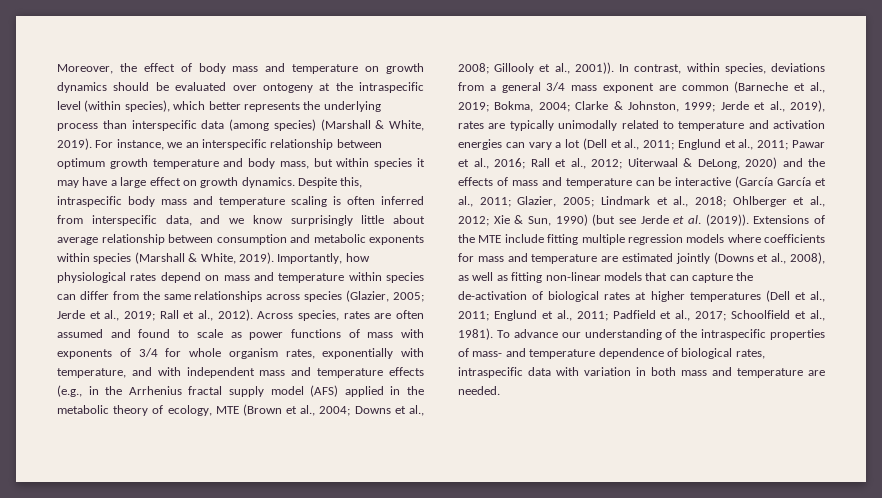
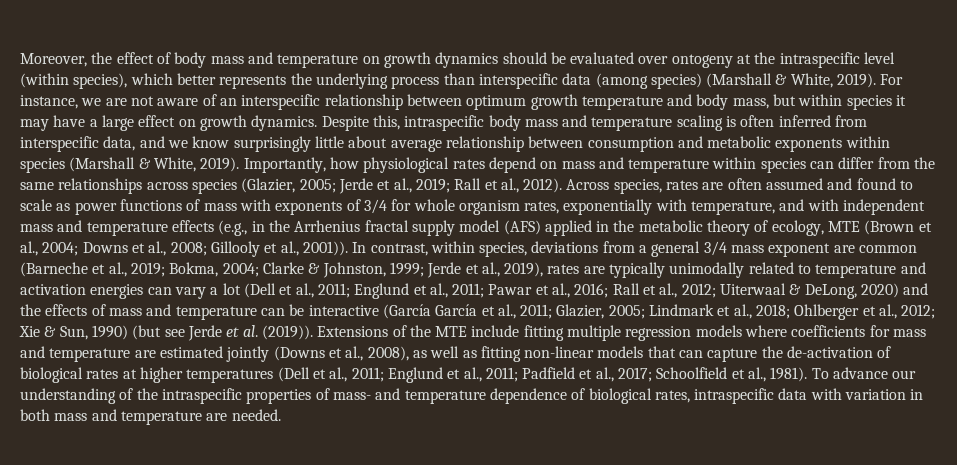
(183, 145) none -> [105,94,217,106] are not aware of

